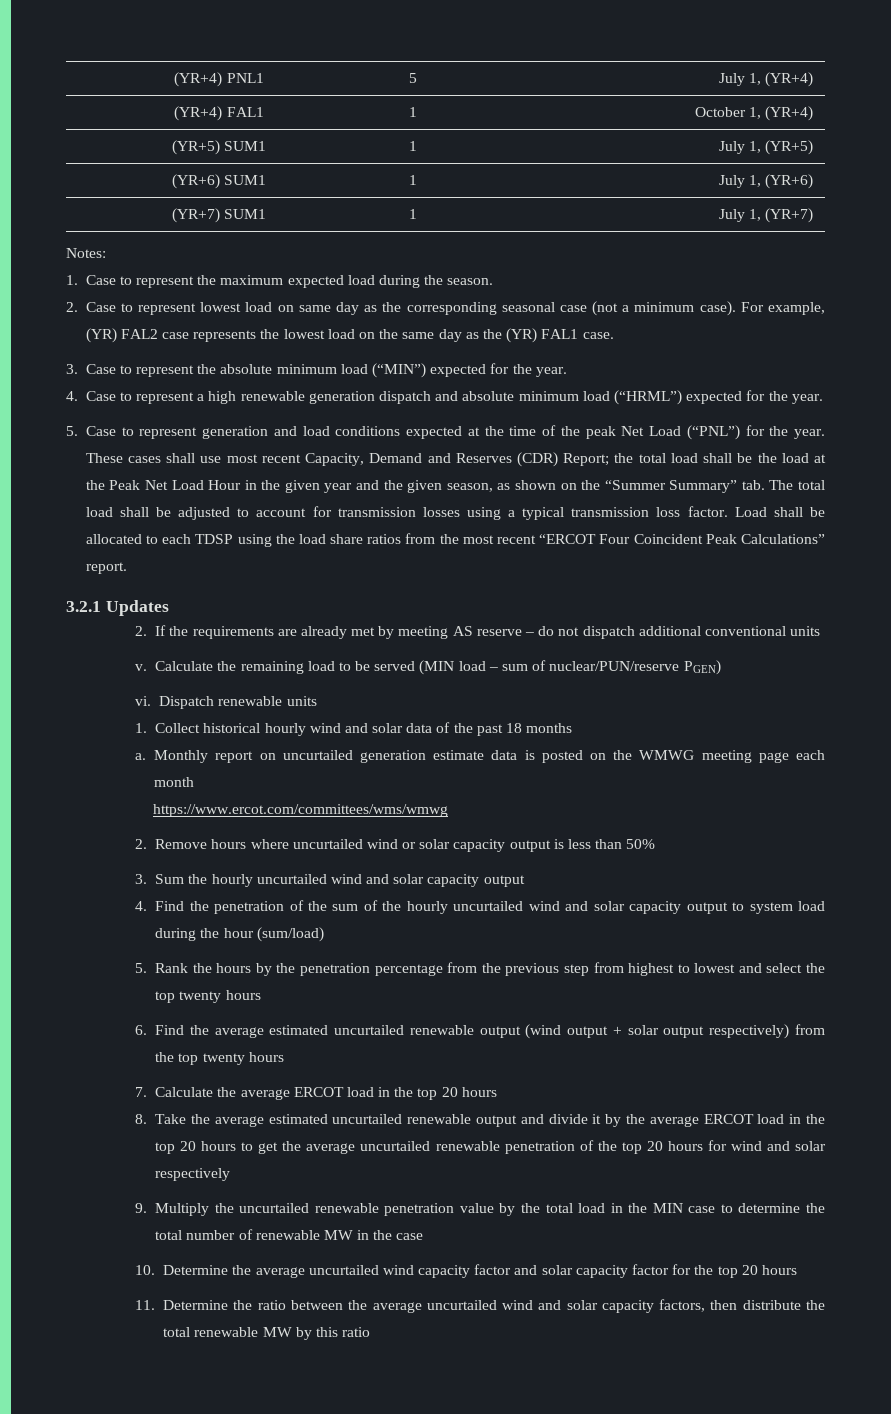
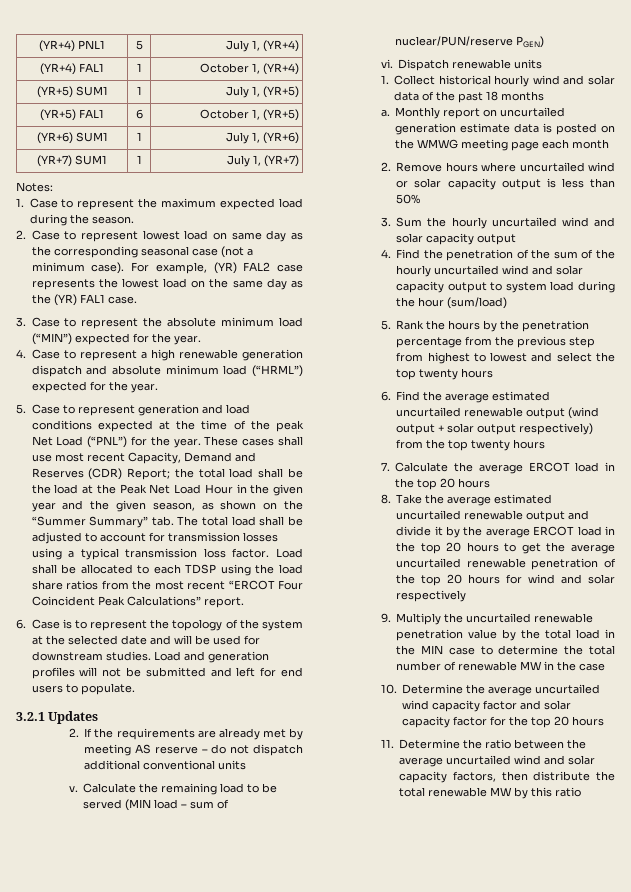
(814, 147) none -> [40,109,104,121] [135,109,143,119] [199,109,299,121] // (YR+5) FAL1 | 6 | October 1, (YR+5)
(127, 568) none -> [16,619,303,631] [31,635,260,645] [31,651,269,663] [31,667,303,679] [31,683,135,695] // 6. Case is to represent the topology of the system at the selected date and will be used for downstream studies. Load and generation profiles will not be submitted and left for end users to populate.
[152,804,448,817] // https://www.ercot.com/committees/wms/wmwg -> (610, 144) none

